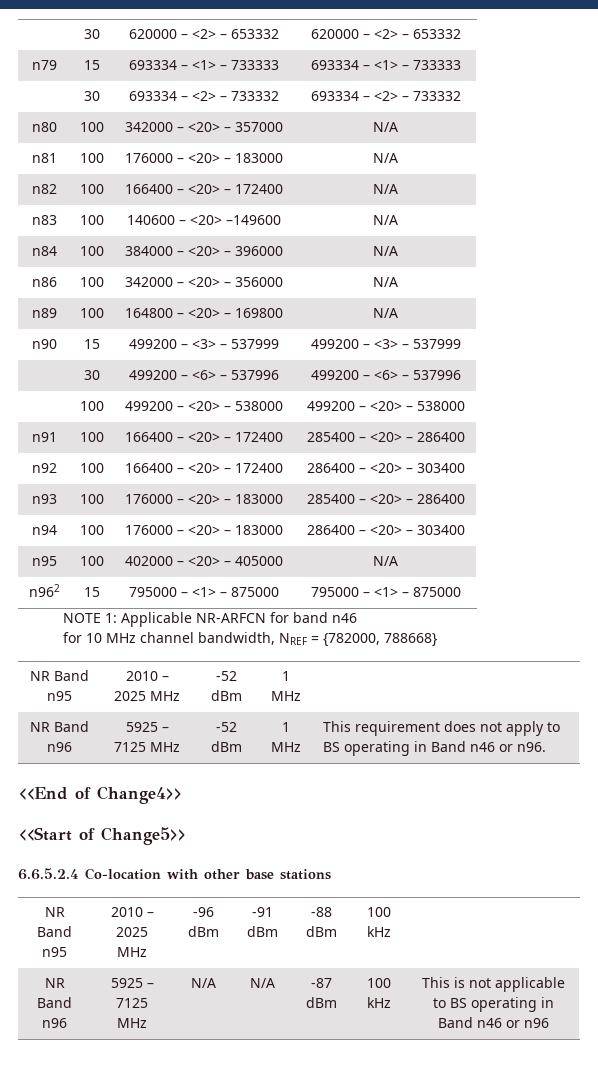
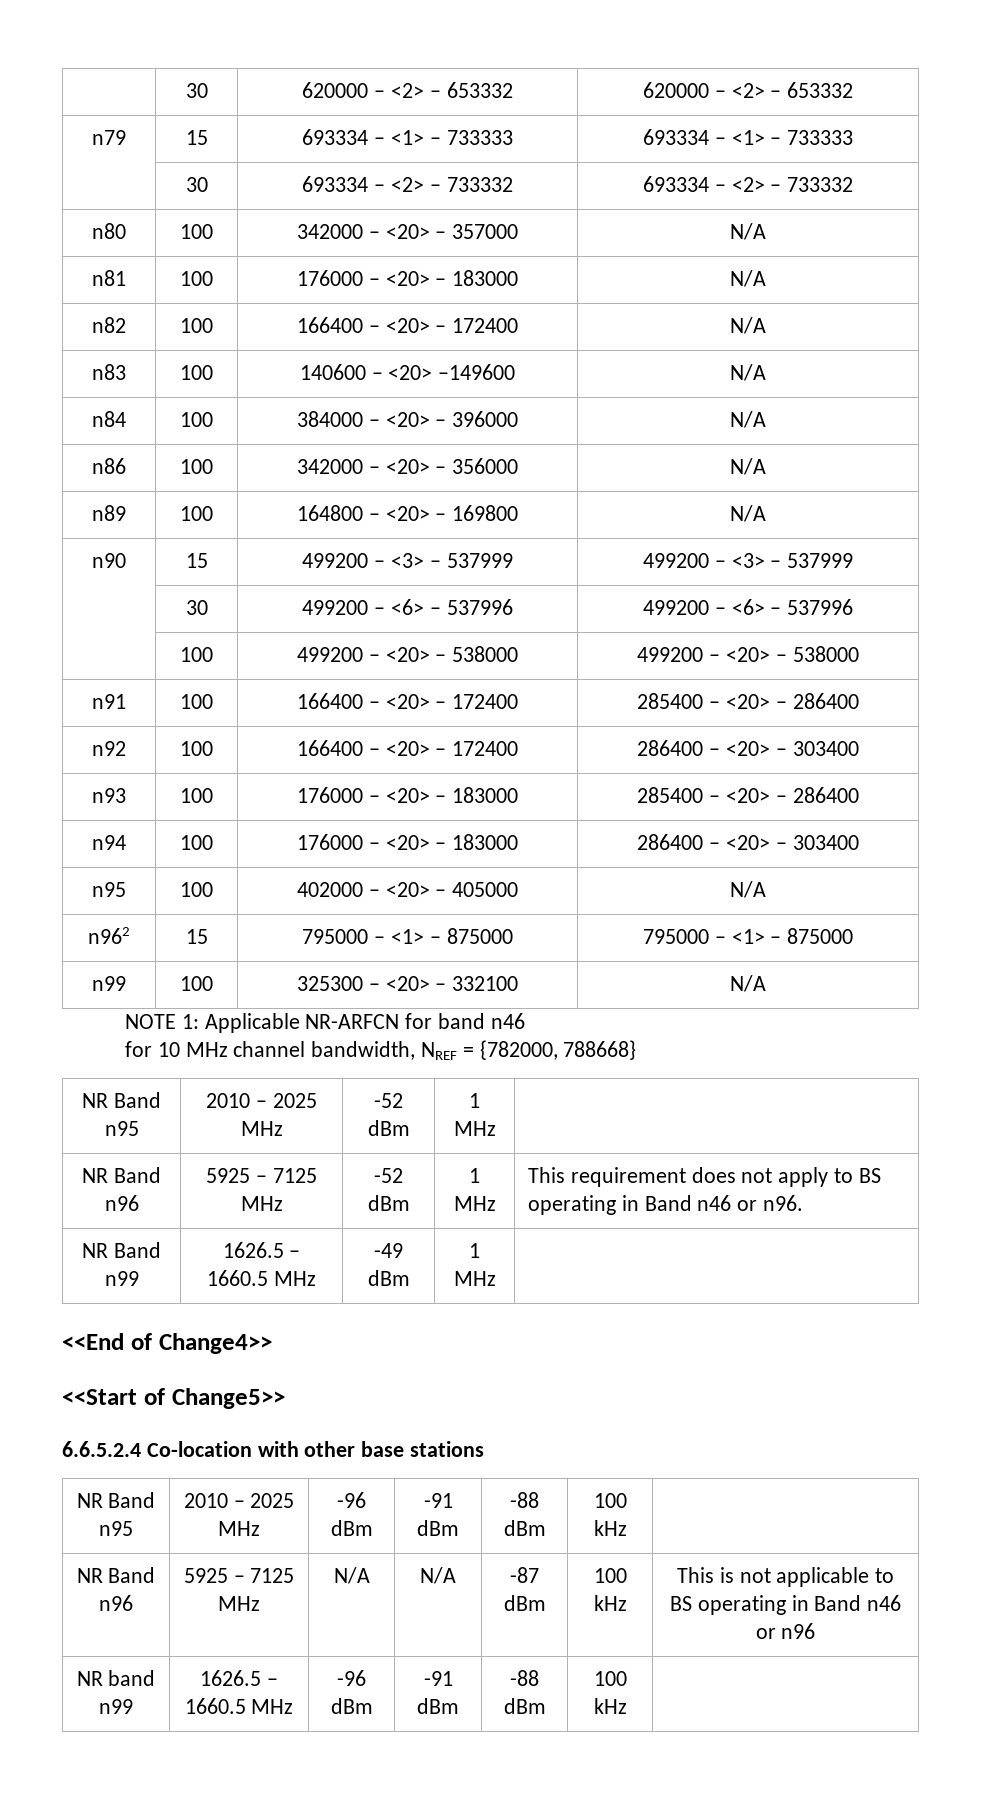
(461, 592) none -> [92,976,126,991] [180,976,213,991] [296,976,519,991] [730,975,766,992] // n99 | 100 | 325300 – <20> – 332100 | N/A
(546, 747) none -> [82,1242,161,1258] [104,1271,139,1286] [222,1242,301,1258] [207,1270,316,1286] [374,1243,403,1258] [367,1270,410,1286] [469,1243,480,1258] [453,1271,496,1286] // NR Band n99 | 1626.5 – 1660.5 MHz | -49 dBm | 1 MHz |
(549, 1023) none -> [76,1670,156,1686] [99,1699,133,1714] [200,1670,278,1686] [184,1698,294,1714] [337,1670,366,1686] [330,1698,373,1714] [423,1671,453,1686] [417,1698,459,1714] [510,1670,539,1686] [503,1698,546,1714] [593,1671,627,1686] [593,1698,627,1714] // NR band n99 | 1626.5 – 1660.5 MHz | -96 dBm | -91 dBm | -88 dBm | 100 kHz |

